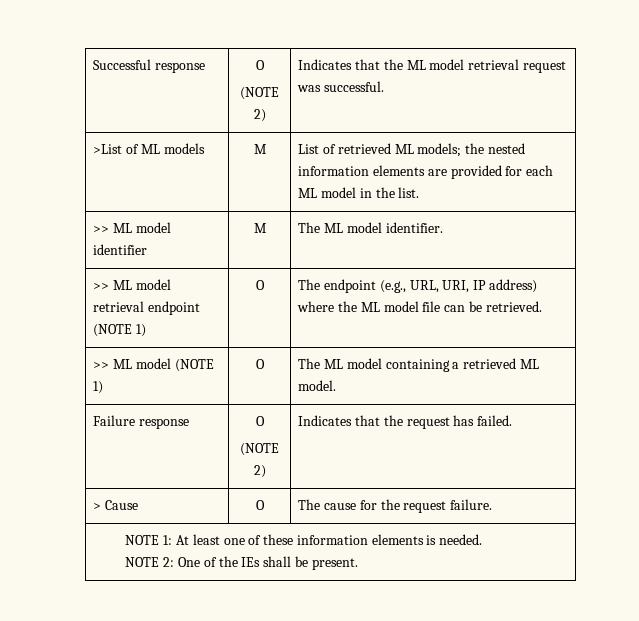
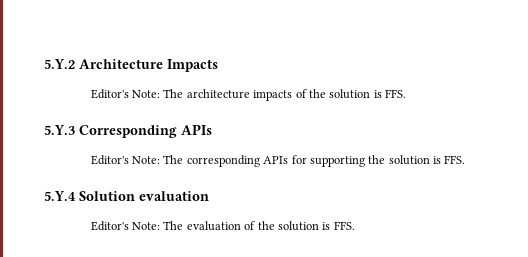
[93,59,206,73] [255,60,265,70] [240,87,279,100] [253,109,266,122] [298,59,566,73] [297,81,385,92] [93,143,205,154] [253,144,267,154] [298,143,525,157] [298,165,554,179] [298,187,420,198] [93,222,171,233] [93,244,148,255] [253,223,267,233] [298,222,443,233] [93,279,171,290] [93,301,201,315] [93,324,147,337] [255,280,265,290] [298,279,537,293] [297,301,542,312] [93,358,214,372] [93,381,104,394] [255,359,265,369] [298,358,539,372] [298,380,337,391] [93,415,190,429] [255,416,265,426] [240,443,279,456] [253,465,266,478] [298,415,513,429] [93,500,139,510] [255,500,265,510] [298,499,493,513] [125,534,483,545] [125,556,358,570] Successful response | O // (NOTE 2) | Indicates that the ML model retrieval request was successful. // >List of ML models | M | List of retrieved ML models; the nested information elements are provided for each ML model in the list. // >> ML model identifier | M | The ML model identifier. // >> ML model retrieval endpoint (NOTE 1) | O | The endpoint (e.g., URL, URI, IP address) where the ML model file can be retrieved. // >> ML model (NOTE 1) | O | The ML model containing a retrieved ML model. // Failure response | O // (NOTE 2) | Indicates that the request has failed. // > Cause | O | The cause for the request failure. // NOTE 1: At least one of these information elements is needed. // NOTE 2: One of the IEs shall be present. -> [44,59,218,72] [90,89,407,101] [44,124,212,138] [90,155,466,167] [44,191,209,201] [90,221,355,231] 5.Y.2 Architecture Impacts // Editor's Note: The architecture impacts of the solution is FFS. // 5.Y.3 Corresponding APIs // Editor's Note: The corresponding APIs for supporting the solution is FFS. // 5.Y.4 Solution evaluation // Editor's Note: The evaluation of the solution is FFS.

